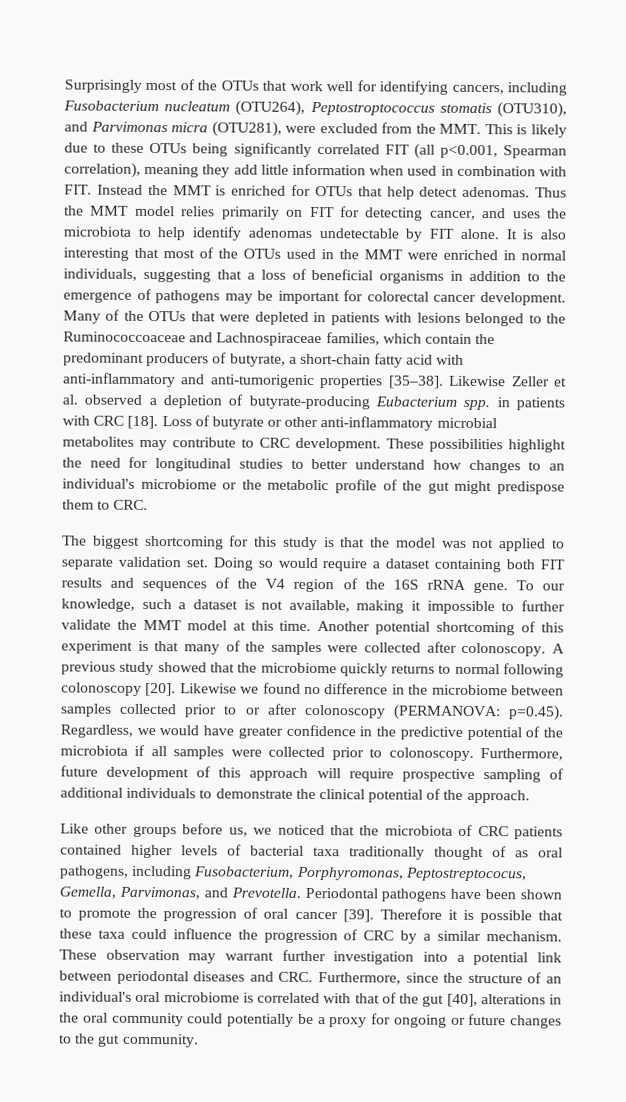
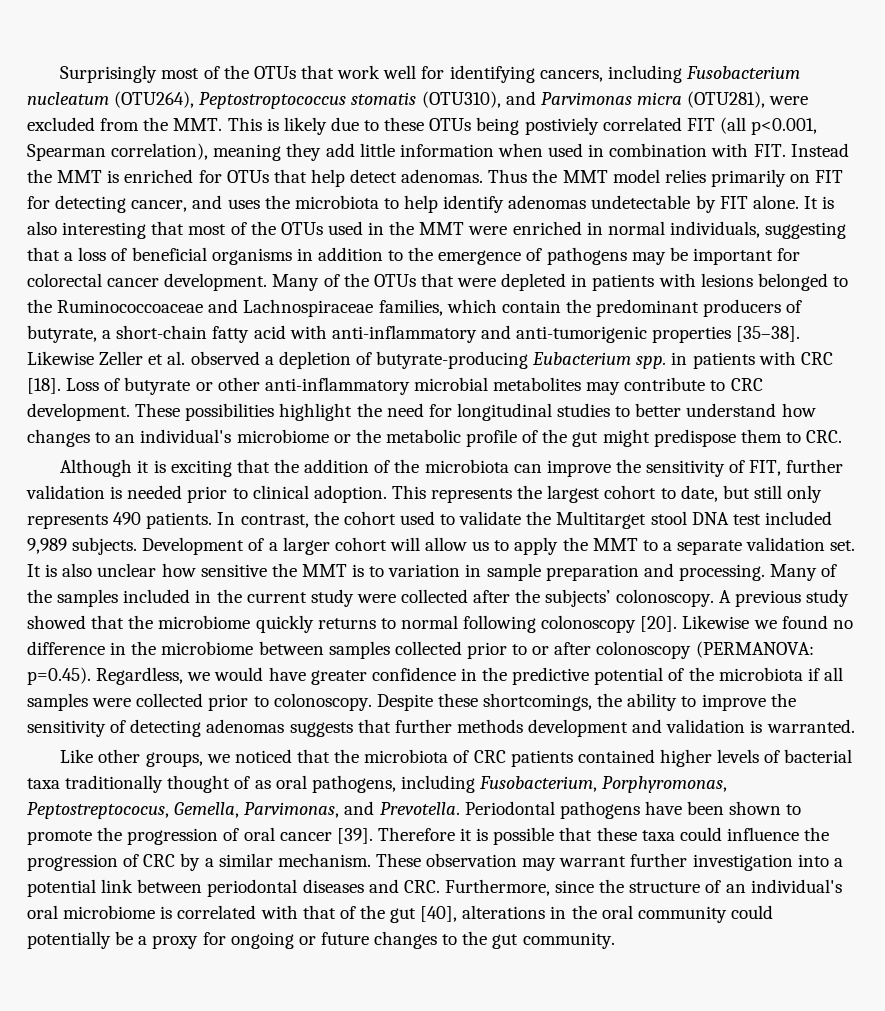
[233,142,312,157] significantly -> [524,117,599,135] postiviely
[62,535,565,552] [61,556,566,573] [61,577,565,594] [61,598,565,615] [61,619,565,636] [61,640,322,656] The biggest shortcoming for this study is that the model was not applied to separate validation set. Doing so would require a dataset containing both FIT results and sequences of the V4 region of the 16S rRNA gene. To our knowledge, such a dataset is not available, making it impossible to further validate the MMT model at this time. Another potential shortcoming of this experiment is that many of the samples -> [60,459,844,477] [26,485,823,503] [27,511,832,529] [27,537,856,555] [27,563,838,581] [27,589,354,607] Although it is exciting that the addition of the microbiota can improve the sensitivity of FIT, further validation is needed prior to clinical adoption. This represents the largest cohort to date, but still only represents 490 patients. In contrast, the cohort used to validate the Multitarget stool DNA test included 9,989 subjects. Development of a larger cohort will allow us to apply the MMT to a separate validation set. It is also unclear how sensitive the MMT is to variation in sample preparation and processing. Many of the samples included in the current study
(457, 647) none -> [515,589,611,607] the subjects’
[480,748,563,761] [60,765,564,783] [60,787,530,804] Furthermore, future development of this approach will require prospective sampling of additional individuals to demonstrate the clinical potential of the approach. -> [376,693,796,711] [27,719,855,737] Despite these shortcomings, the ability to improve the sensitivity of detecting adenomas suggests that further methods development and validation is warranted.
[132,823,248,838] groups before us, -> [145,752,203,767] groups,

